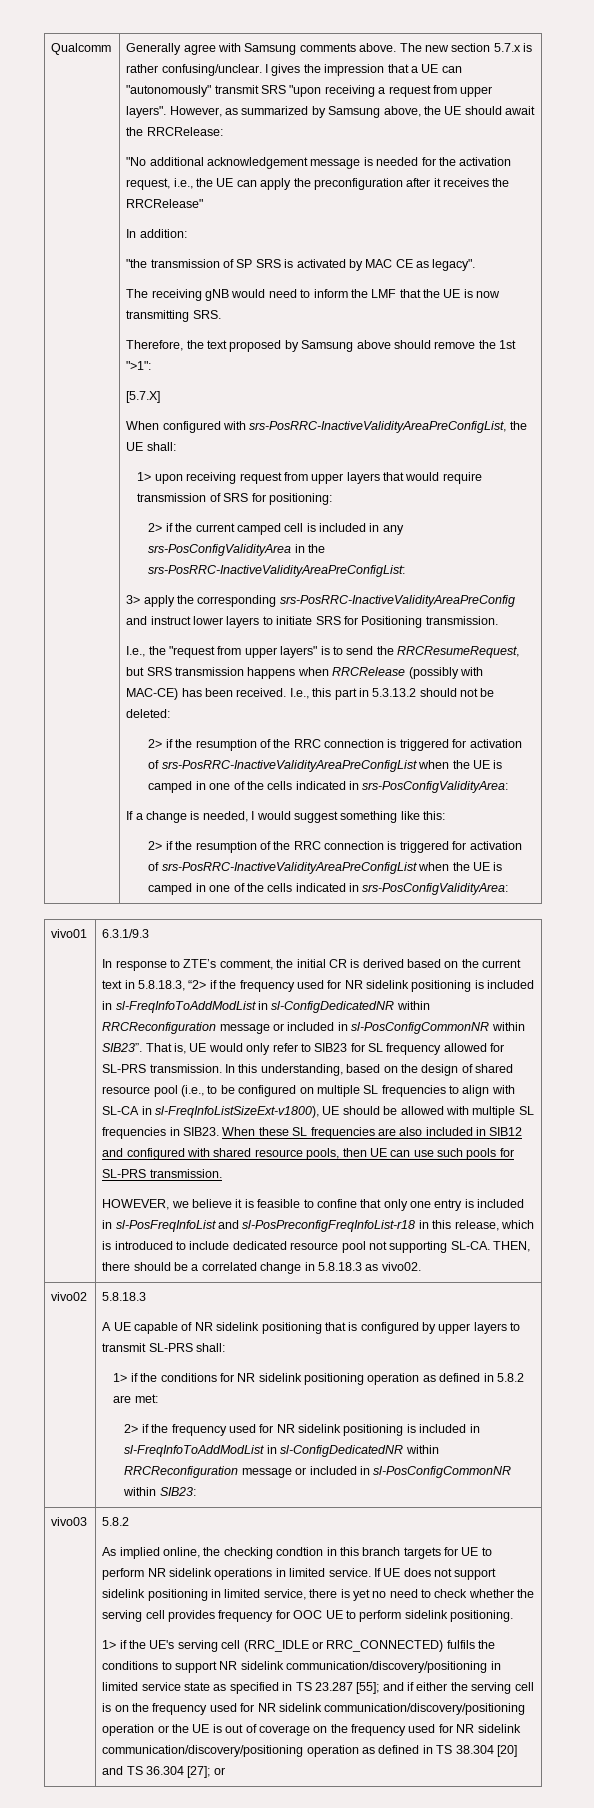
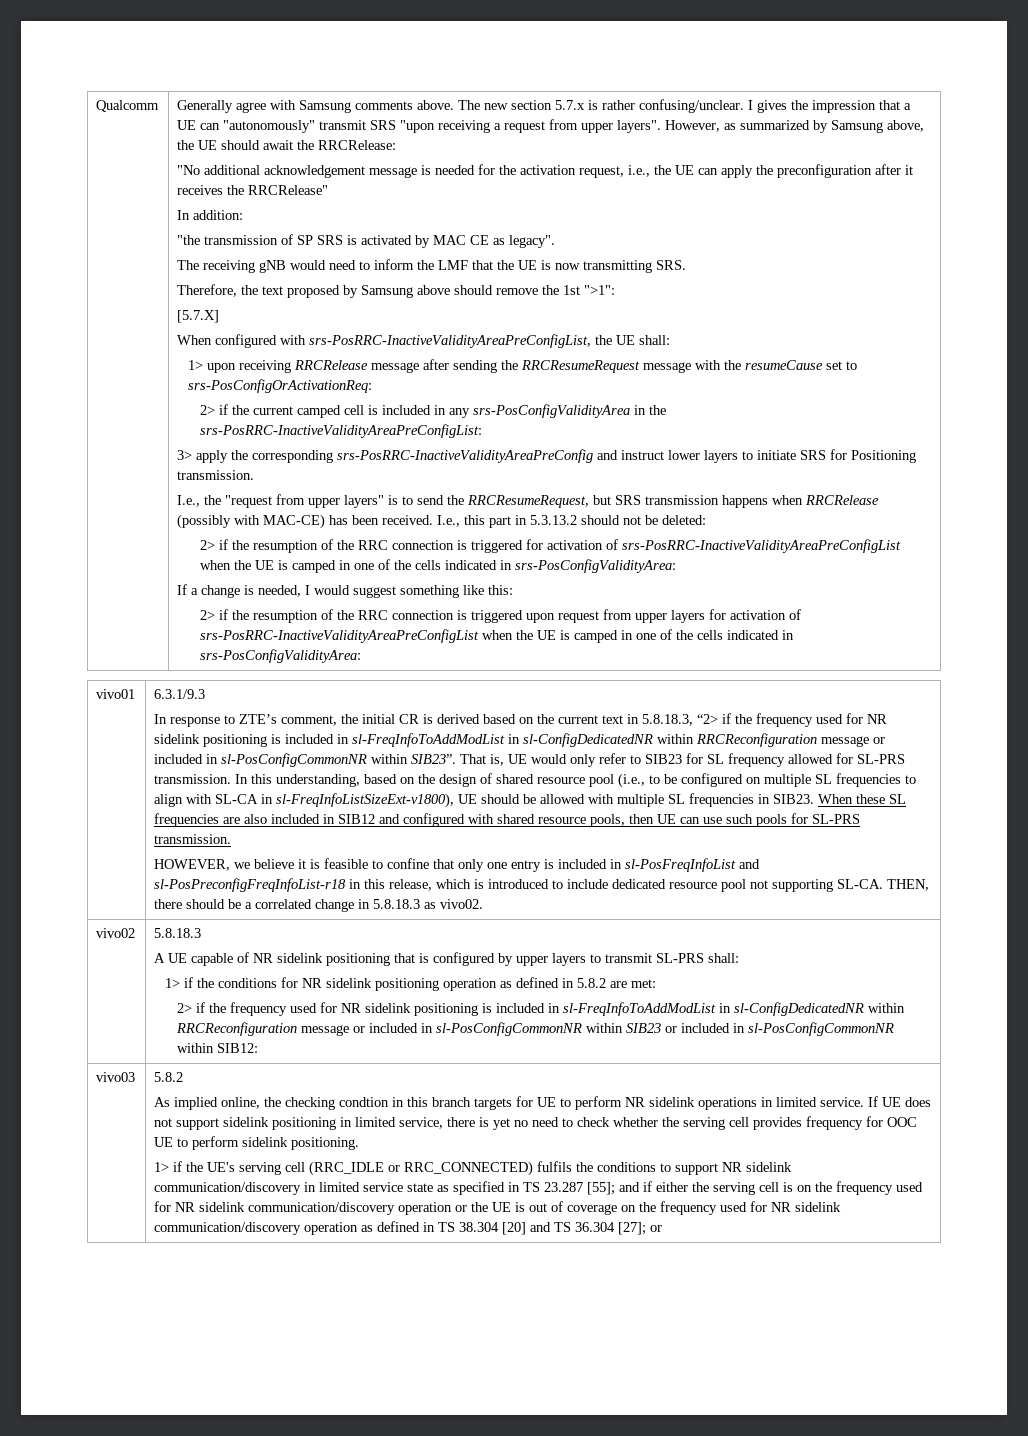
[239,472,482,484] [137,493,332,505] request from upper layers that would require transmission of SRS for positioning: -> [294,359,858,373] [188,379,373,393] RRCRelease message after sending the RRCResumeRequest message with the resumeCause set to srs-PosConfigOrActivationReq:
(449, 847) none -> [525,609,705,623] upon request from upper layers
[159,1487,196,1496] SIB23: -> [625,1022,894,1036] [176,1043,258,1053] SIB23 or included in sl-PosConfigCommonNR within SIB12:
[286,1661,488,1673] communication/discovery/positioning -> [154,1182,302,1195] communication/discovery
[324,1703,526,1715] communication/discovery/positioning -> [248,1202,396,1215] communication/discovery
[102,1745,304,1757] communication/discovery/positioning -> [154,1222,302,1235] communication/discovery

